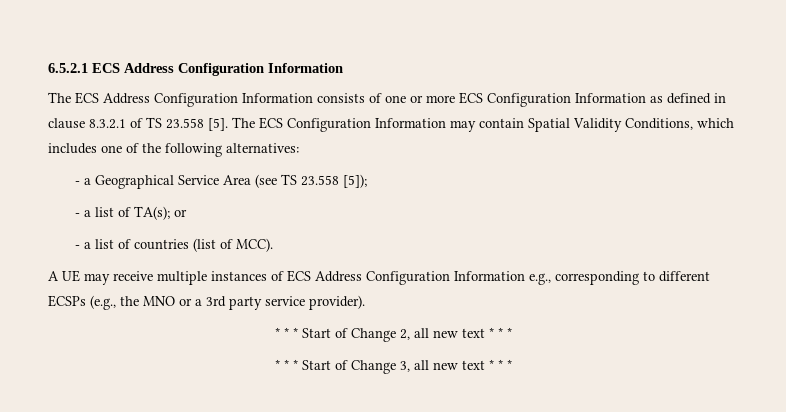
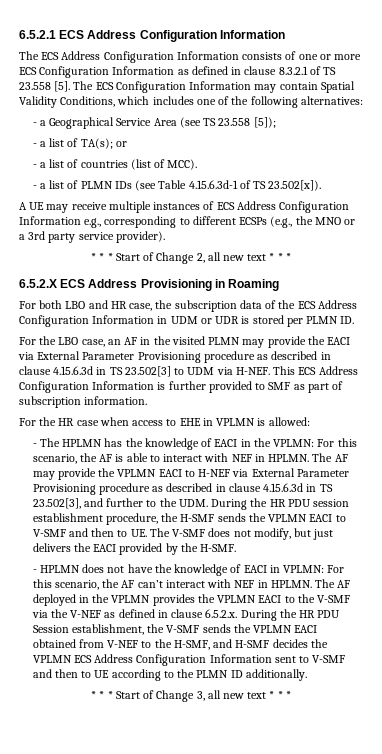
(273, 245) none -> [32,180,322,191] // - a list of PLMN IDs (see Table 4.15.6.3d-1 of TS 23.502[x]).
(512, 332) none -> [19,279,280,291] [19,300,357,312] [19,315,355,327] [19,336,351,348] [18,351,331,363] [19,366,358,377] [19,381,344,393] [19,396,148,408] [19,417,310,426] [32,438,357,450] [32,453,348,464] [32,468,349,480] [32,483,333,495] [32,498,350,510] [32,513,346,525] [32,528,334,540] [32,543,237,555] [32,564,345,576] [32,579,351,590] [32,594,351,606] [31,609,341,621] [32,624,318,635] [32,639,328,650] [32,654,346,666] [32,669,307,681] // 6.5.2.X ECS Address Provisioning in Roaming // For both LBO and HR case, the subscription data of the ECS Address Configuration Information in UDM or UDR is stored per PLMN ID. // For the LBO case, an AF in the visited PLMN may provide the EACI via External Parameter Provisioning procedure as described in clause 4.15.6.3d in TS 23.502[3] to UDM via H-NEF. This ECS Address Configuration Information is further provided to SMF as part of subscription information. // For the HR case when access to EHE in VPLMN is allowed: // - The HPLMN has the knowledge of EACI in the VPLMN: For this scenario, the AF is able to interact with NEF in HPLMN. The AF may provide the VPLMN EACI to H-NEF via External Parameter Provisioning procedure as described in clause 4.15.6.3d in TS 23.502[3], and further to the UDM. During the HR PDU session establishment procedure, the H-SMF sends the VPLMN EACI to V-SMF and then to UE. The V-SMF does not modify, but just delivers the EACI provided by the H-SMF. // - HPLMN does not have the knowledge of EACI in VPLMN: For this scenario, the AF can’t interact with NEF in HPLMN. The AF deployed in the VPLMN provides the VPLMN EACI to the V-SMF via the V-NEF as defined in clause 6.5.2.x. During the HR PDU Session establishment, the V-SMF sends the VPLMN EACI obtained from V-NEF to the H-SMF, and H-SMF decides the VPLMN ECS Address Configuration Information sent to V-SMF and then to UE according to the PLMN ID additionally.

